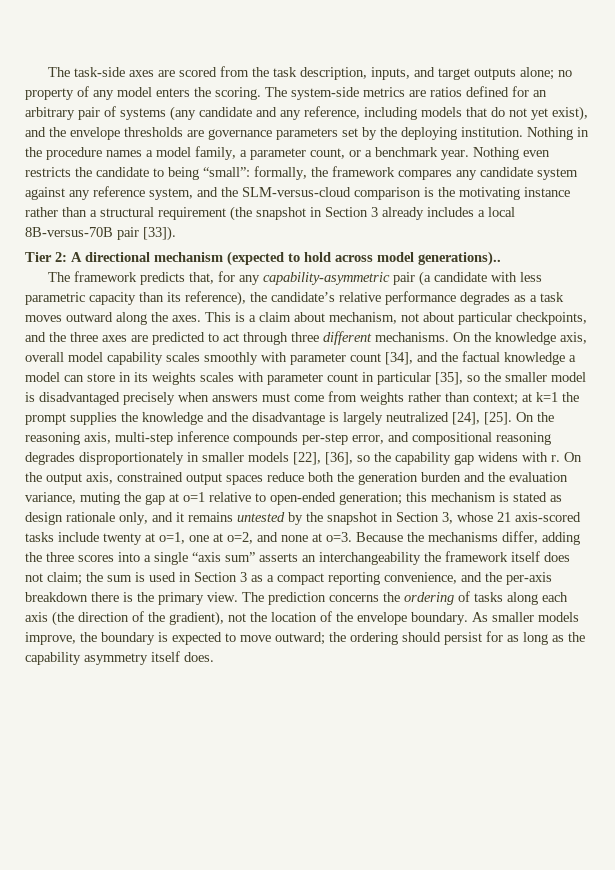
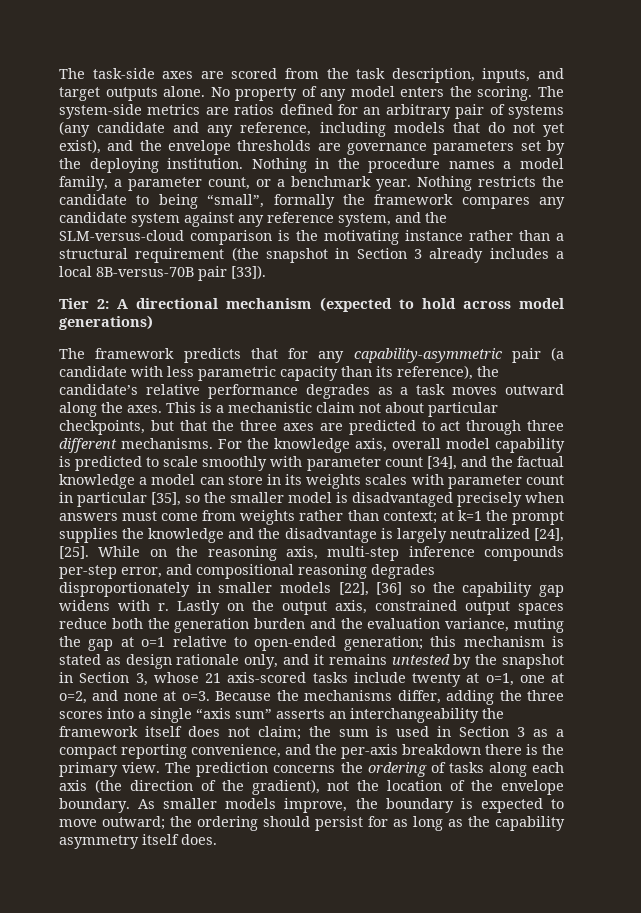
[520,67,573,80] alone; no -> [163,86,230,97] alone. No
[523,150,550,157] even -> (472, 183) none
[203,166,307,180] “small”: formally, -> [207,194,335,209] “small”, formally
[418,251,501,266] generations).. -> [59,315,153,330] generations)
[189,272,215,284] that, -> [250,348,278,359] that
[259,312,397,324] claim about mechanism, -> [228,402,355,413] mechanistic claim
[25,332,46,342] and -> [150,420,207,431] but that
[453,332,471,342] On -> [218,439,242,449] For
[166,352,200,362] scales -> [59,456,199,471] is predicted to scale
[516,412,534,422] On -> [98,546,167,557] While on
[325,452,353,465] [36], -> [376,582,403,595] [36]
[564,452,582,462] On -> [177,600,244,615] Lastly on

